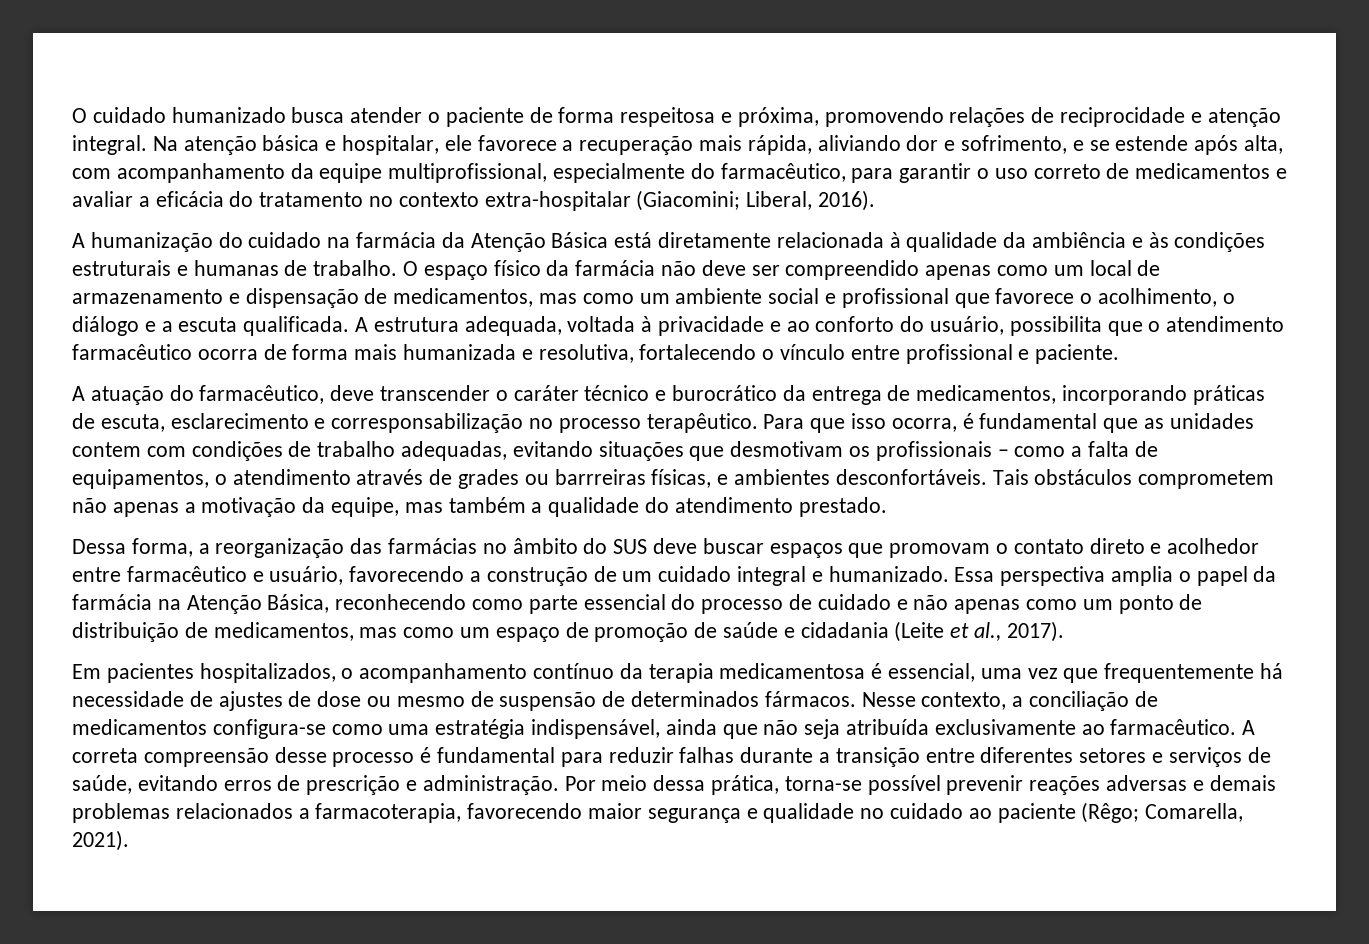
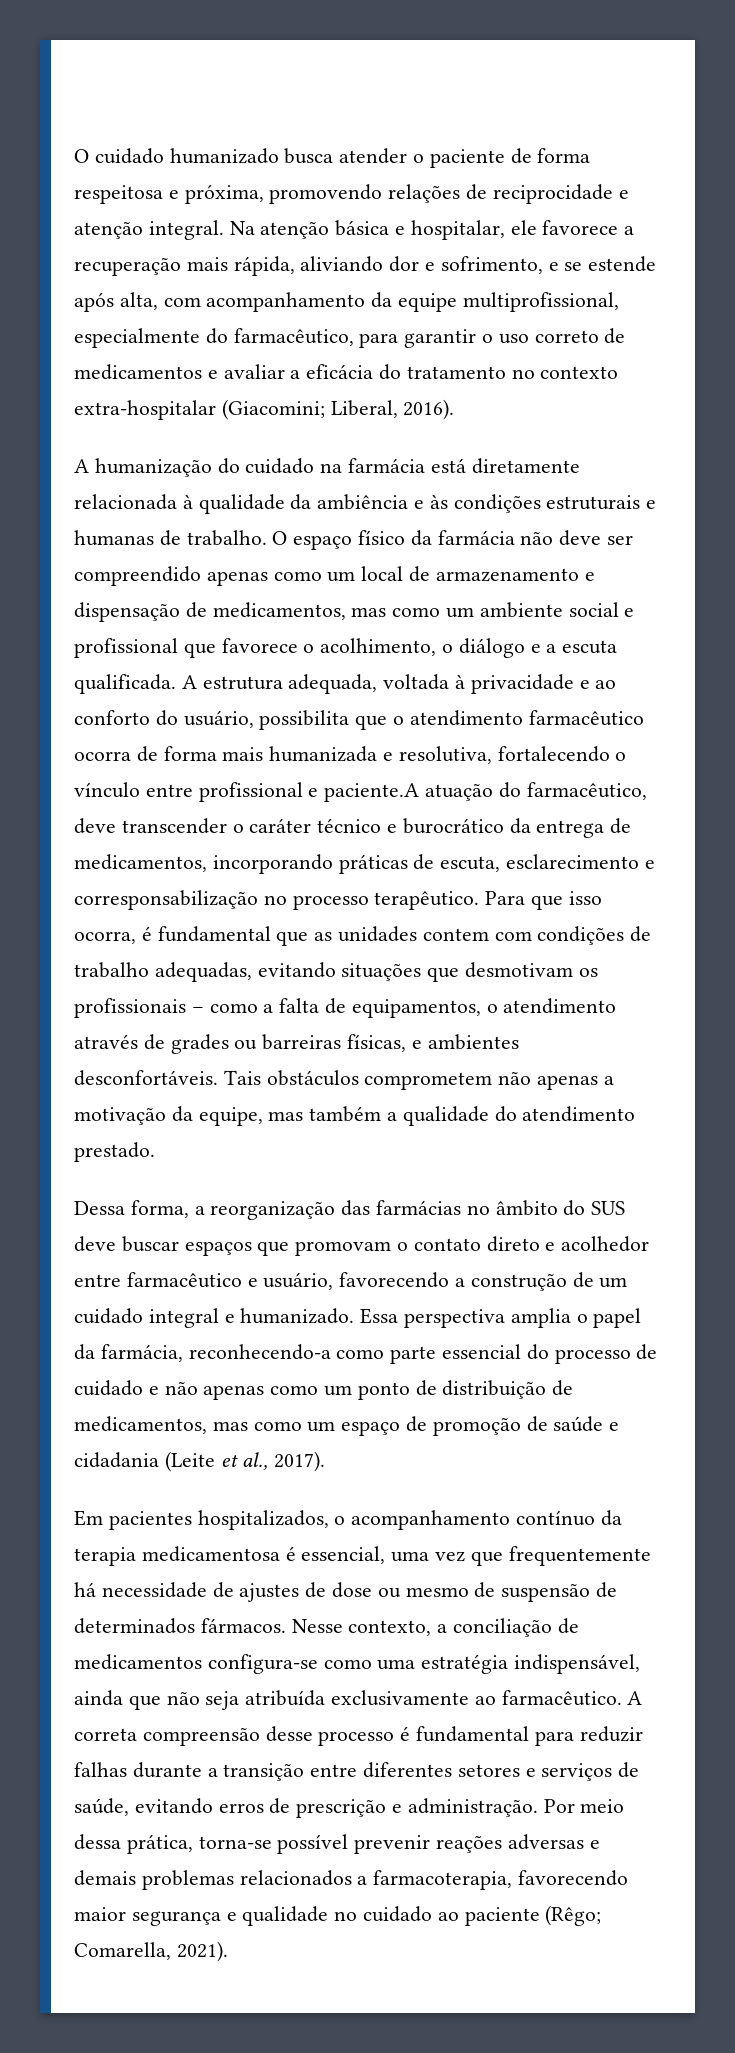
[441,232,609,252] da Atenção Básica -> (426, 465) none
[1035,344,1120,364] [72,386,85,401] paciente. // A -> [324,783,420,802] paciente.A
[554,469,646,485] barrreiras -> [262,1034,342,1050] barreiras
[72,594,467,614] farmácia na Atenção Básica, reconhecendo -> [100,1344,331,1362] farmácia, reconhecendo-a

